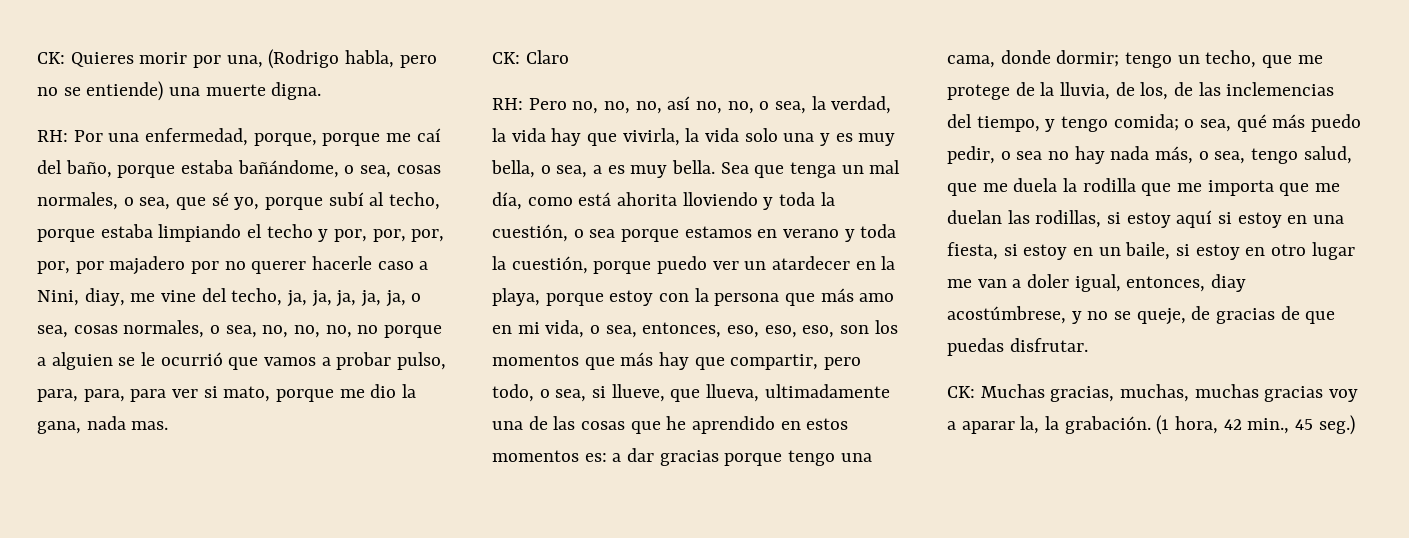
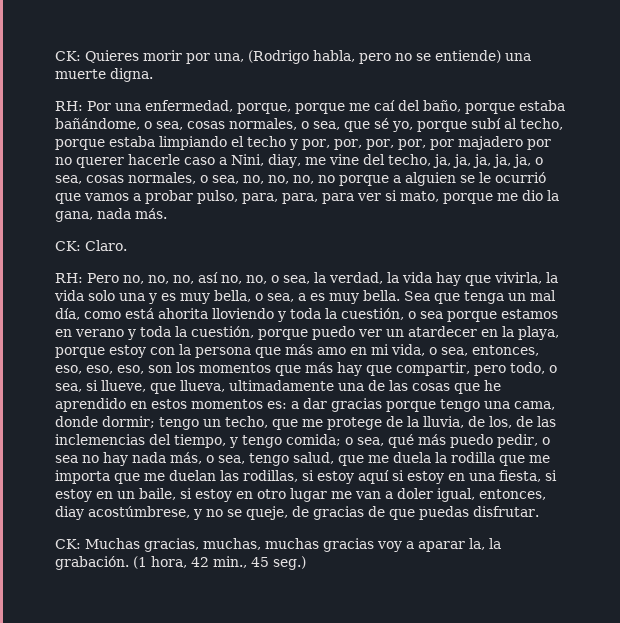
[131,421,169,430] [492,50,569,64] mas. // CK: Claro -> [135,208,167,219] [55,240,127,251] más. // CK: Claro.

